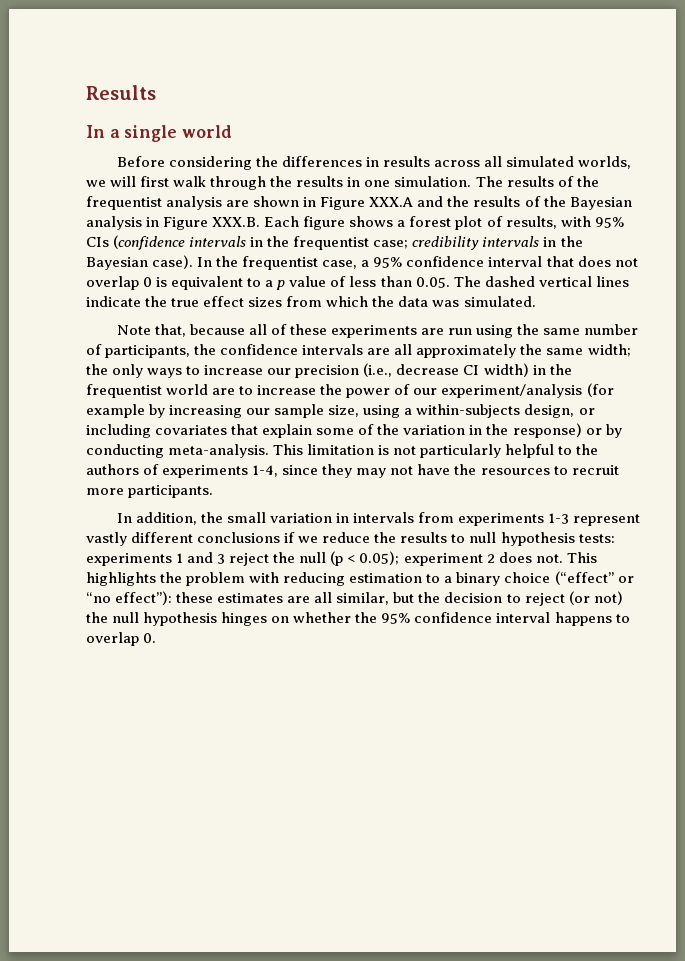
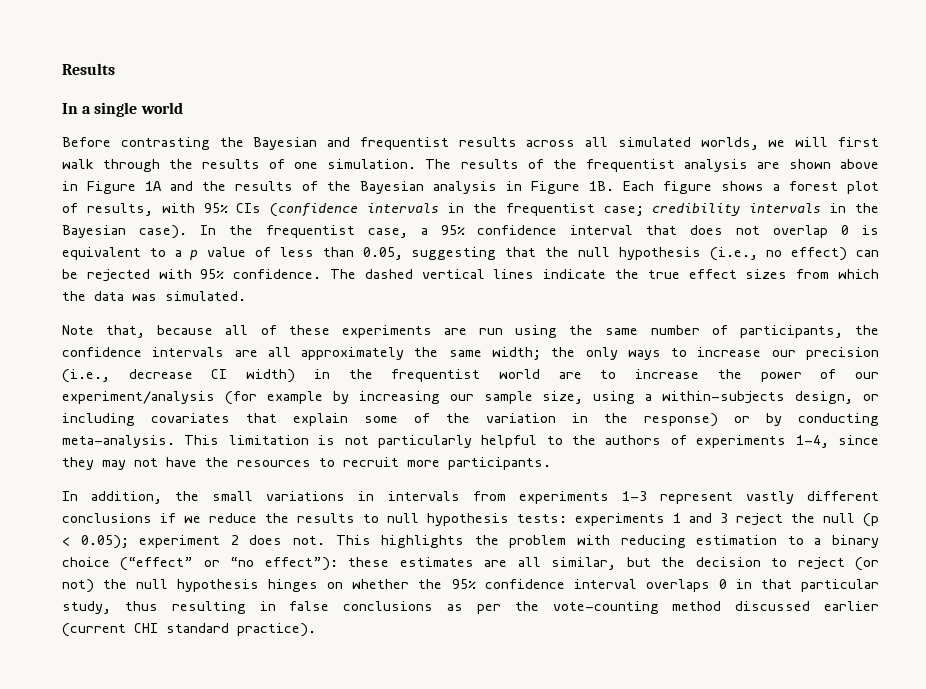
[168,156,379,170] considering the differences in -> [120,137,449,150] contrasting the Bayesian and frequentist
[347,177,361,187] in -> [269,159,286,169] of
[303,197,414,210] in Figure XXX.A -> [840,159,880,169] [62,181,161,194] above in Figure 1A
[212,217,261,227] XXX.B. -> [589,181,614,191] 1B.
[415,277,450,288] 0.05. -> [362,247,880,261] [62,269,322,282] 0.05, suggesting that the null hypothesis (i.e., no effect) can be rejected with 95% confidence.
[269,513,332,523] variation -> [266,491,346,501] variations
[554,612,630,626] [86,632,157,646] happens to overlap 0. -> [645,579,880,592] [62,601,880,614] [62,623,316,637] overlaps 0 in that particular study, thus resulting in false conclusions as per the vote-counting method discussed earlier (current CHI standard practice).

